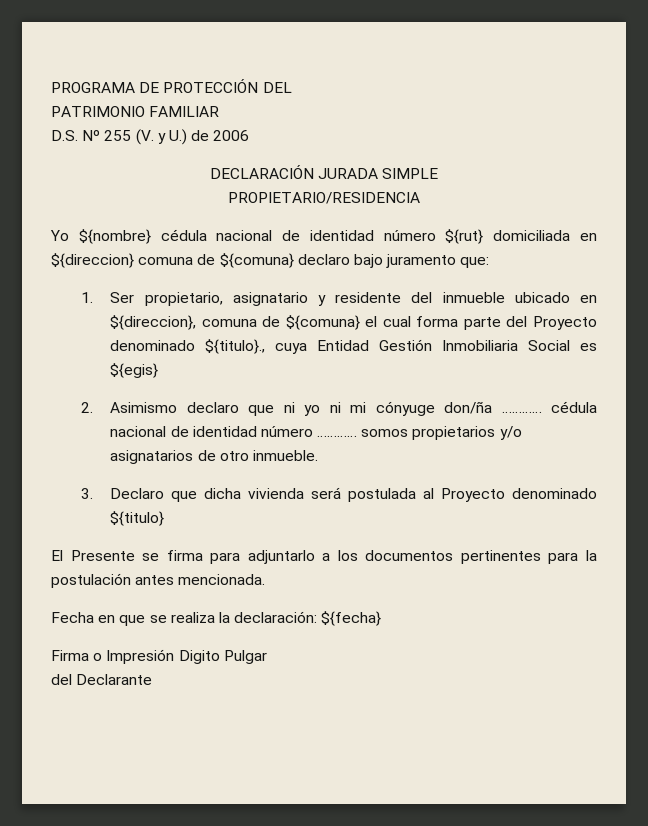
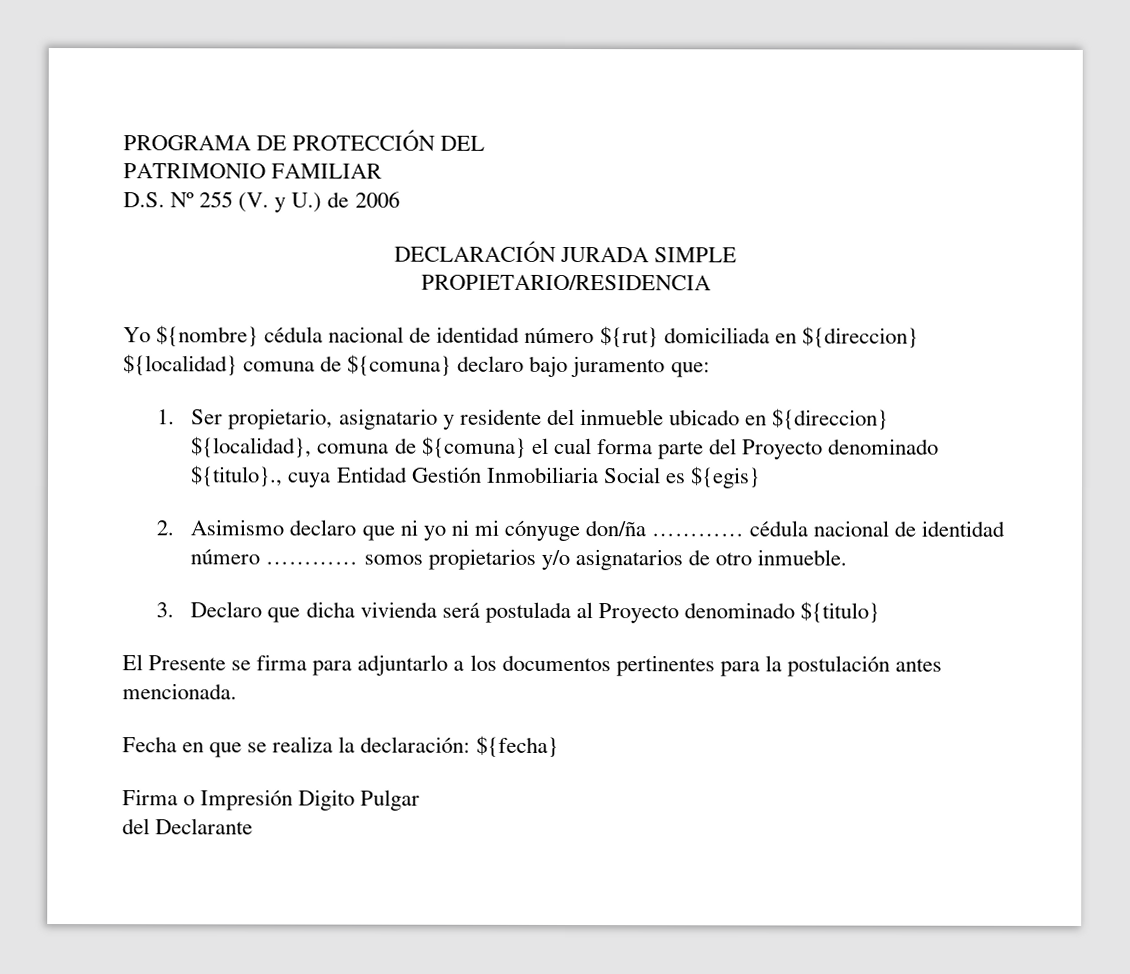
(134, 260) none -> [123,354,238,376] ${localidad}
[110,315,197,330] ${direccion}, -> [772,408,890,430] [191,436,313,458] ${direccion} ${localidad},

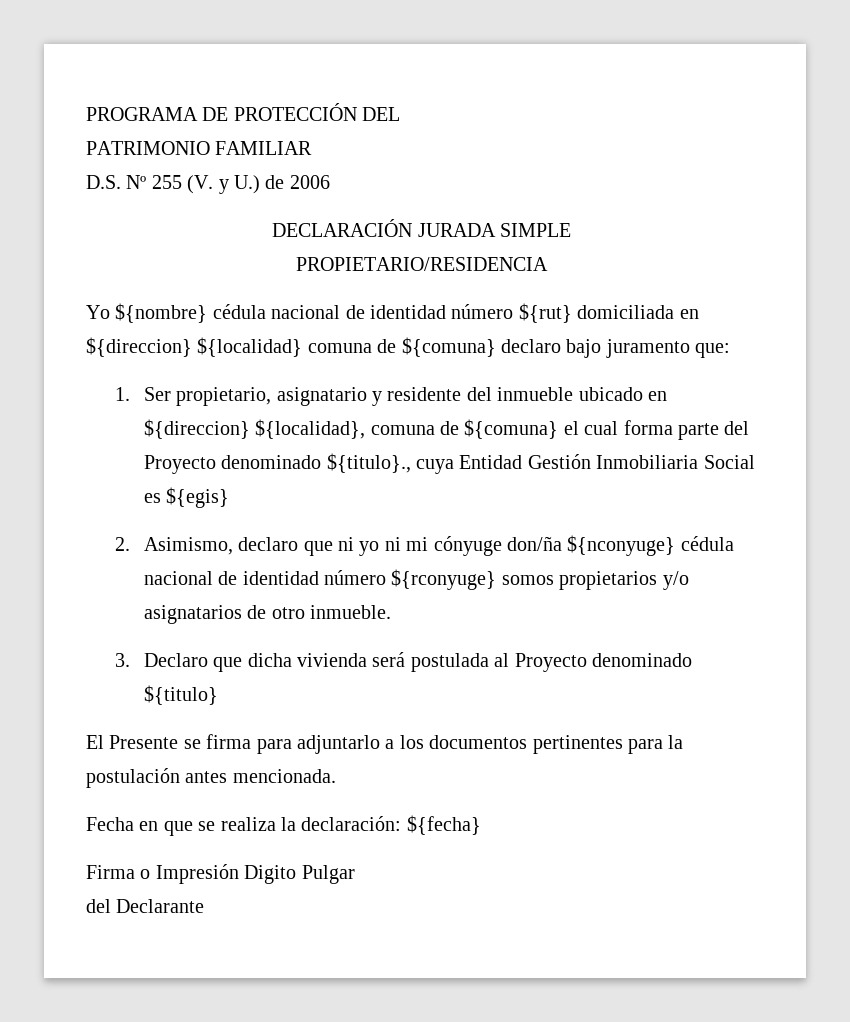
[190,519,285,536] Asimismo -> [143,537,233,555] Asimismo,
[651,520,1006,537] [190,549,359,565] ………… cédula nacional de identidad número ………… -> [567,535,734,556] [143,569,497,590] ${nconyuge} cédula nacional de identidad número ${rconyuge}

